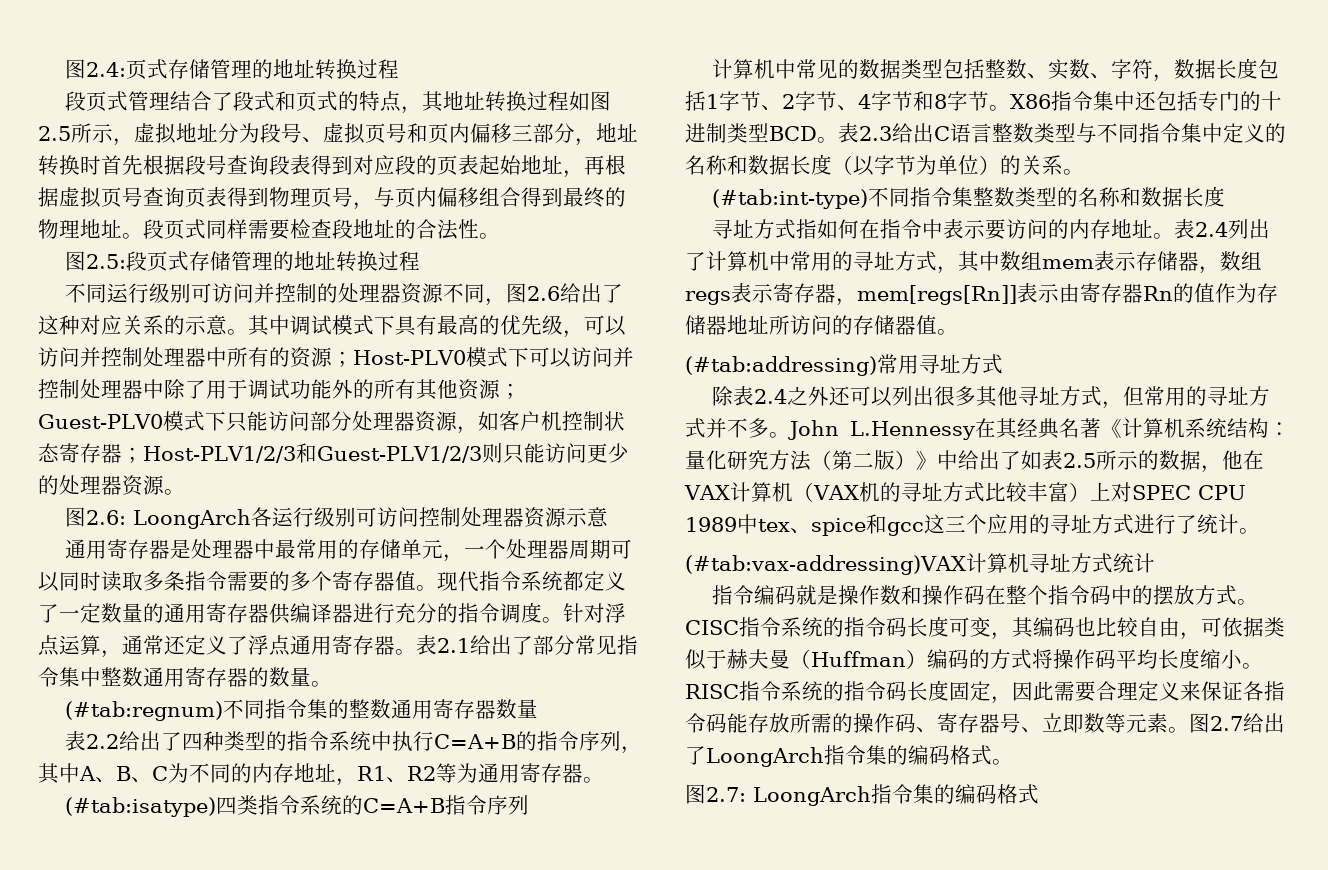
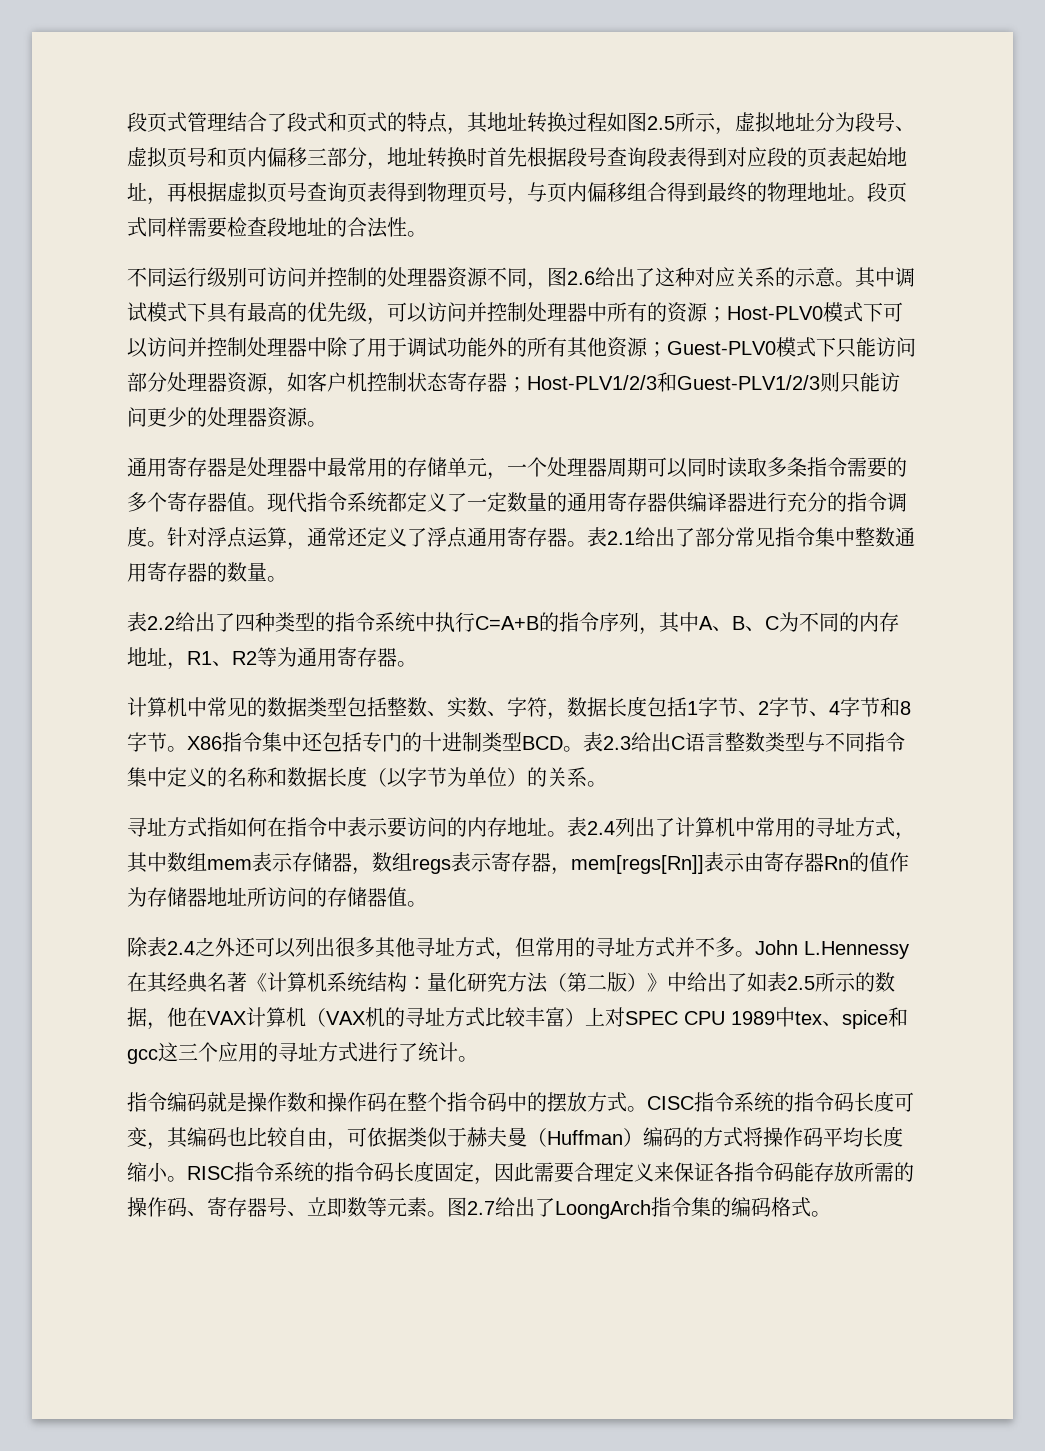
[64,59,399,80] 图2.4:页式存储管理的地址转换过程 // -> (127, 122) none
[64,251,420,272] // 图2.5:段页式存储管理的地址转换过程 -> (427, 234) none
[64,507,608,529] // 图2.6: LoongArch各运行级别可访问控制处理器资源示意 -> (327, 424) none
[64,699,538,721] // (#tab:regnum)不同指令集的整数通用寄存器数量 -> (287, 579) none
[64,795,529,817] // (#tab:isatype)四类指令系统的C=A+B指令序列 -> (417, 664) none
[711,186,1225,209] // (#tab:int-type)不同指令集整数类型的名称和数据长度 -> (607, 784) none
[685,354,1003,376] // (#tab:addressing)常用寻址方式 -> (427, 904) none
[685,553,1155,575] // (#tab:vax-addressing)VAX计算机寻址方式统计 -> (478, 1059) none
[685,784,1039,806] // 图2.7: LoongArch指令集的编码格式 -> (831, 1214) none

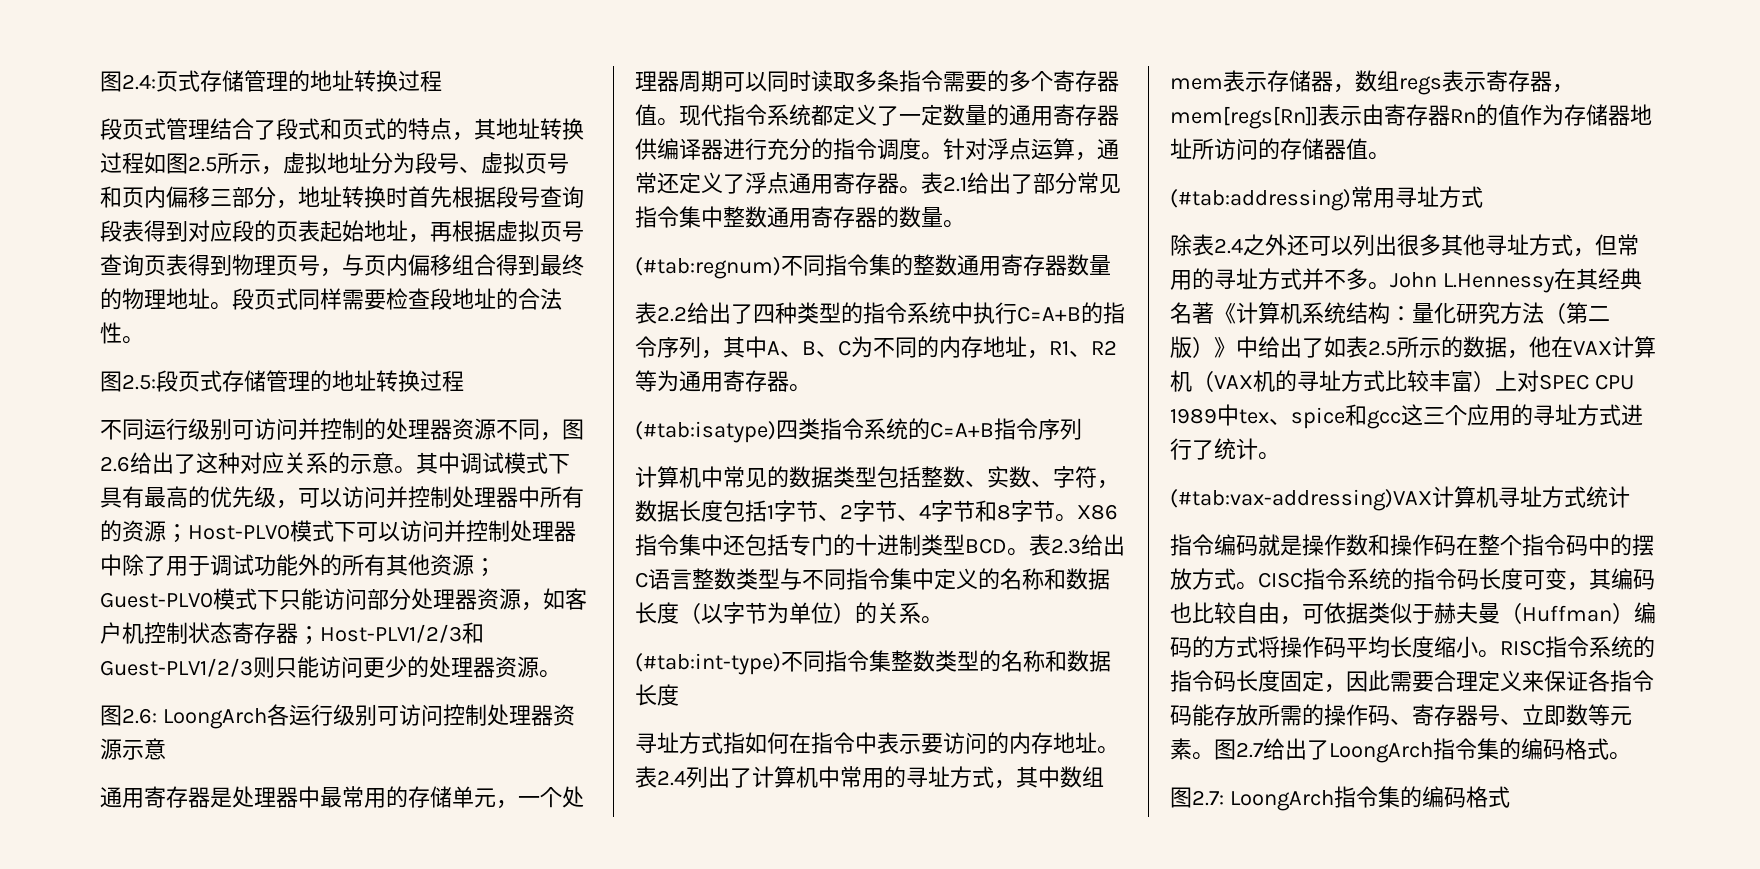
(127, 122) none -> [100,70,442,92] 图2.4:页式存储管理的地址转换过程 //
(427, 234) none -> [100,370,464,392] // 图2.5:段页式存储管理的地址转换过程
(327, 424) none -> [100,704,575,729] [100,738,166,760] // 图2.6: LoongArch各运行级别可访问控制处理器资源示意
(287, 579) none -> [635,254,1111,279] // (#tab:regnum)不同指令集的整数通用寄存器数量
(417, 664) none -> [635,418,1082,443] // (#tab:isatype)四类指令系统的C=A+B指令序列
(607, 784) none -> [635,650,1111,675] [635,684,679,706] // (#tab:int-type)不同指令集整数类型的名称和数据长度
(427, 904) none -> [1170,186,1483,211] // (#tab:addressing)常用寻址方式
(478, 1059) none -> [1170,486,1630,511] // (#tab:vax-addressing)VAX计算机寻址方式统计
(831, 1214) none -> [1170,786,1510,811] // 图2.7: LoongArch指令集的编码格式

